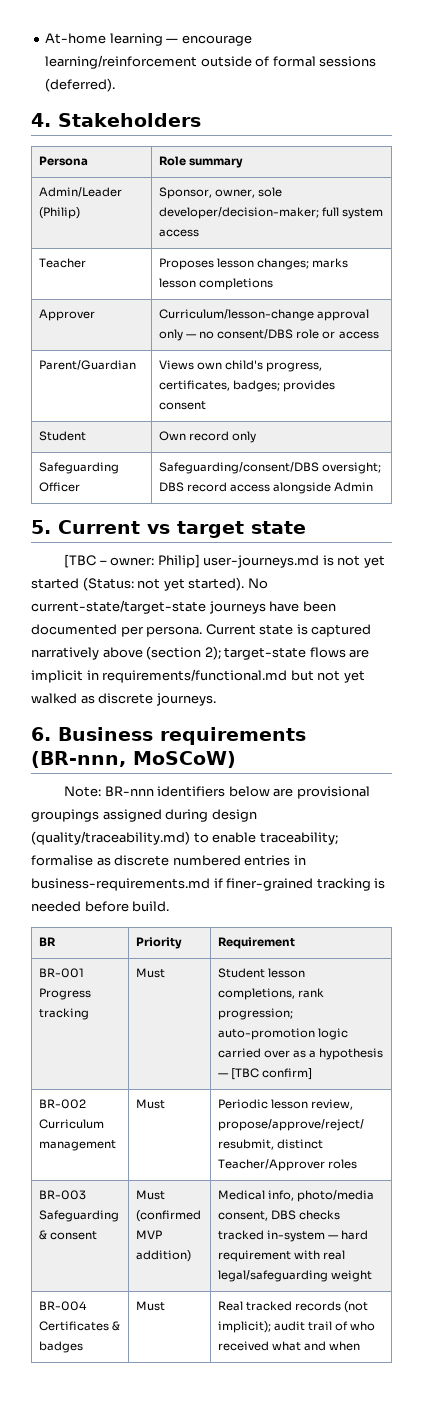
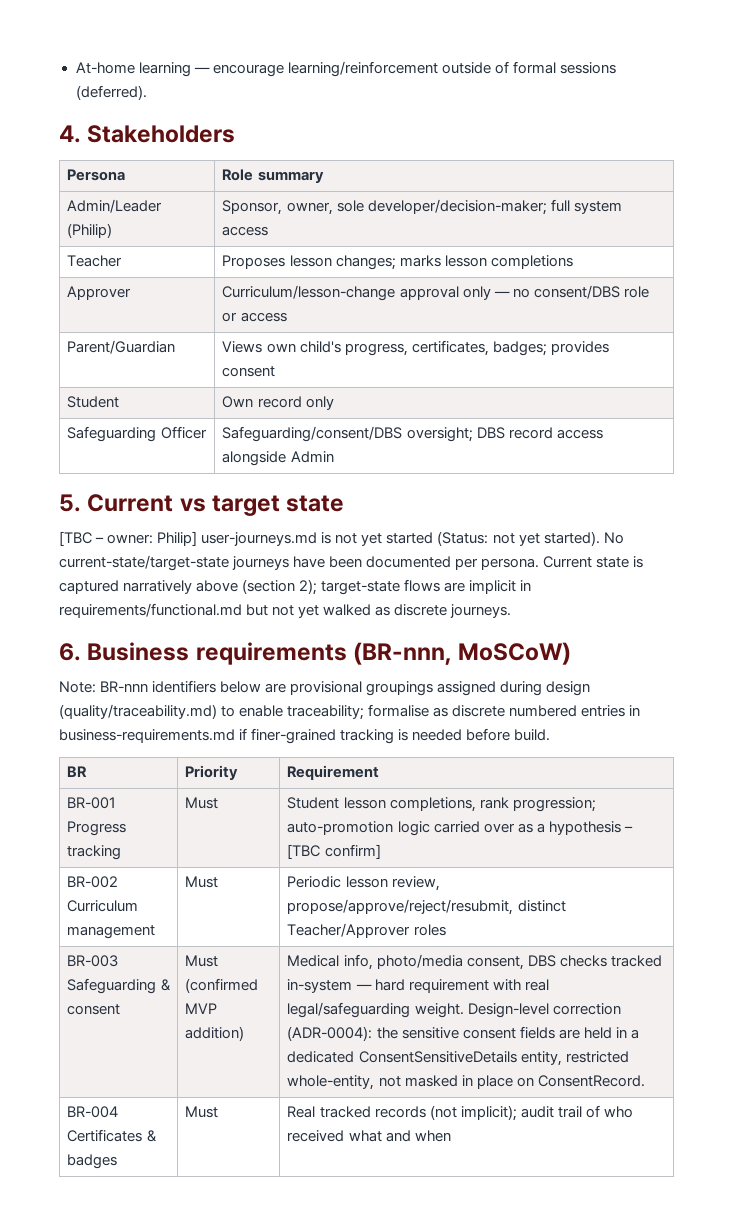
[217,1073,229,1077] — -> [623,826,633,832] –
[331,1270,373,1282] weight -> [414,1003,621,1018] [287,1026,639,1041] [287,1051,629,1066] [287,1075,645,1090] weight. Design-level correction (ADR-0004): the sensitive consent fields are held in a dedicated ConsentSensitiveDetails entity, restricted whole-entity, not masked in place on ConsentRecord.

